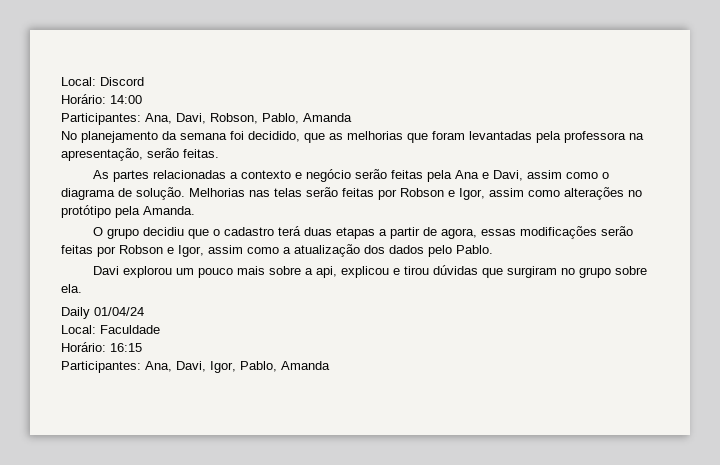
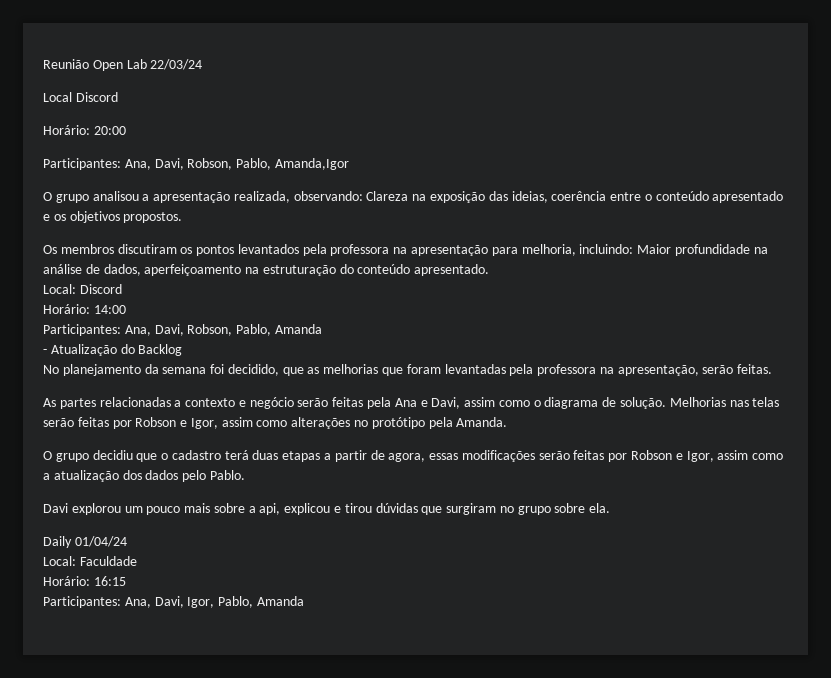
(61, 81) none -> [43,59,203,71] [43,92,118,102] [43,125,126,135] [43,158,349,170] [43,191,784,203] [43,211,183,223] [43,244,768,256] [43,264,490,276] Reunião Open Lab 22/03/24 // Local Discord // Horário: 20:00 // Participantes: Ana, Davi, Robson, Pablo, Amanda,Igor // O grupo analisou a apresentação realizada, observando: Clareza na exposição das ideias, coerência entre o conteúdo apresentado e os objetivos propostos. // Os membros discutiram os pontos levantados pela professora na apresentação para melhoria, incluindo: Maior profundidade na análise de dados, aperfeiçoamento na estruturação do conteúdo apresentado. //
(352, 117) none -> [43,344,183,356] // - Atualização do Backlog

